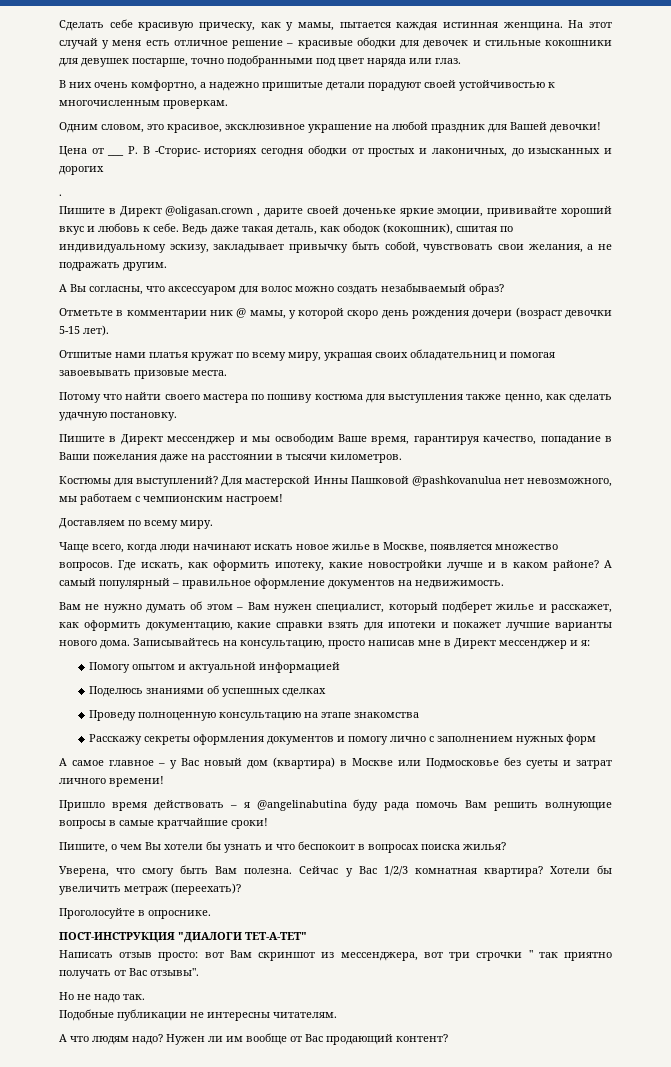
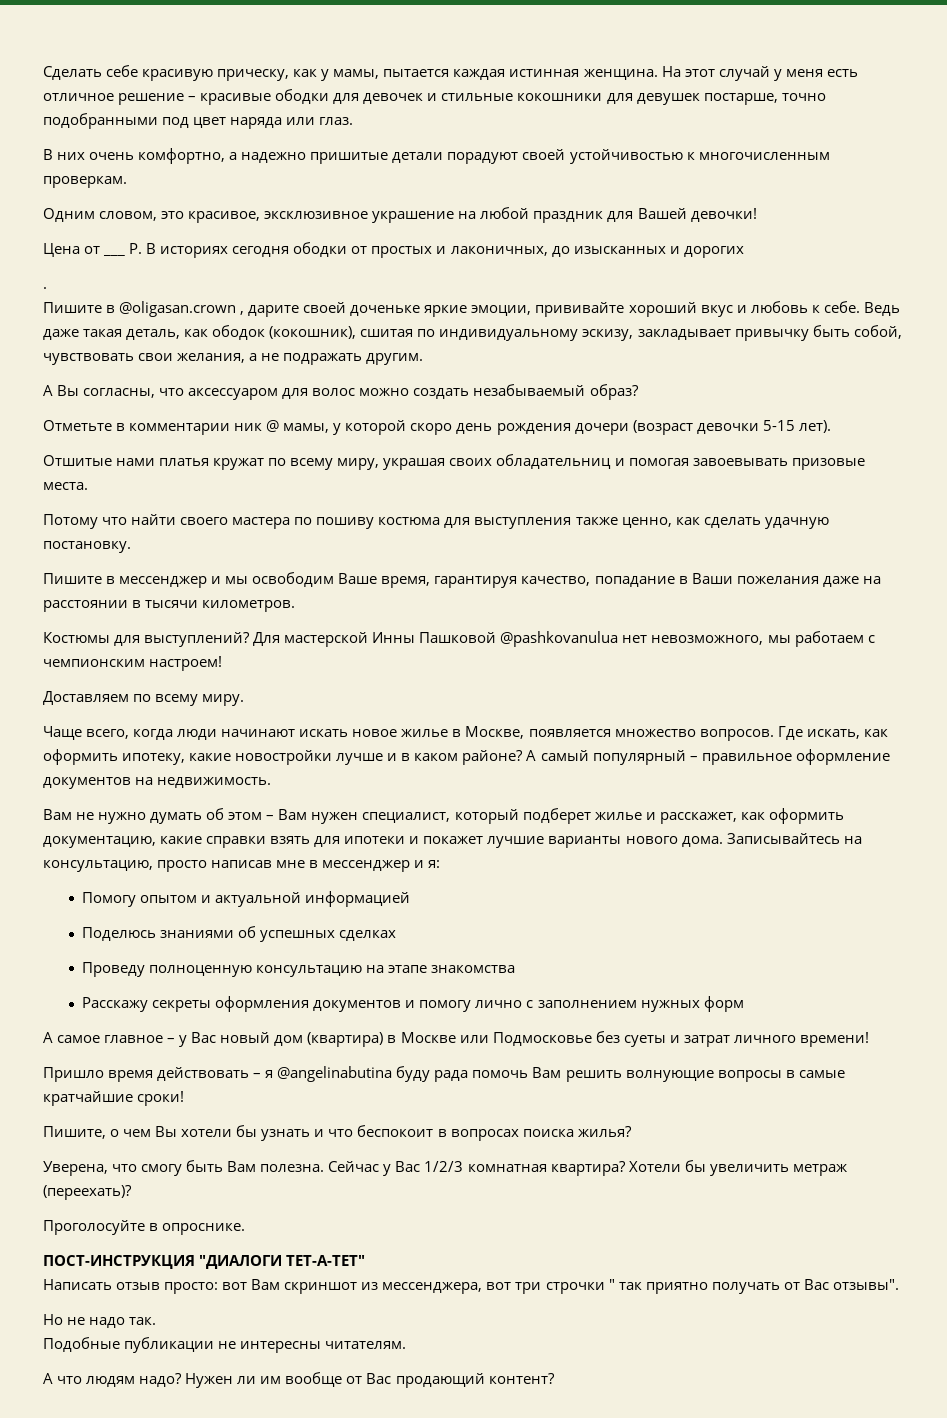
[154,146,201,157] -Сторис- -> (157, 248) none
[119,206,162,217] Директ -> (116, 309) none
[120,434,163,445] Директ -> (116, 580) none
[454,638,496,649] Директ -> (319, 864) none

